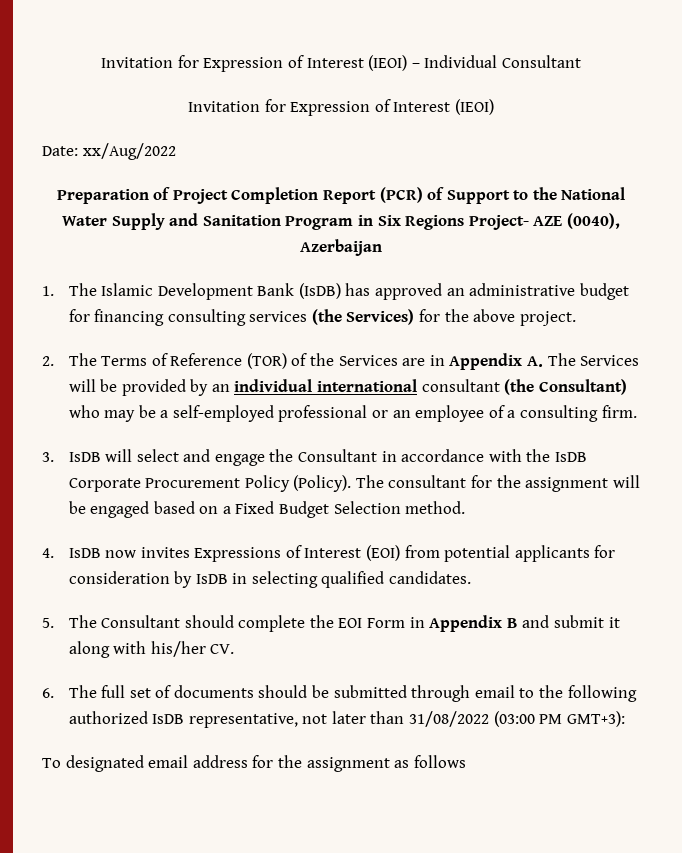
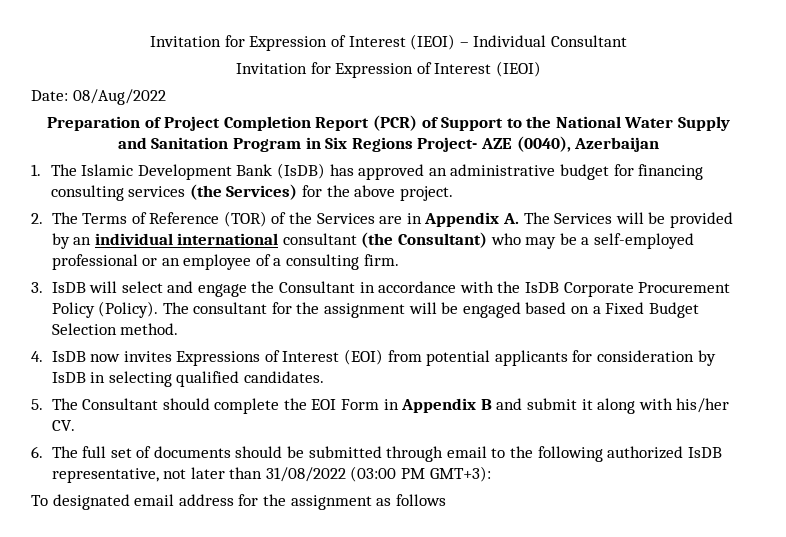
[82,143,176,160] xx/Aug/2022 -> [72,89,166,105] 08/Aug/2022

